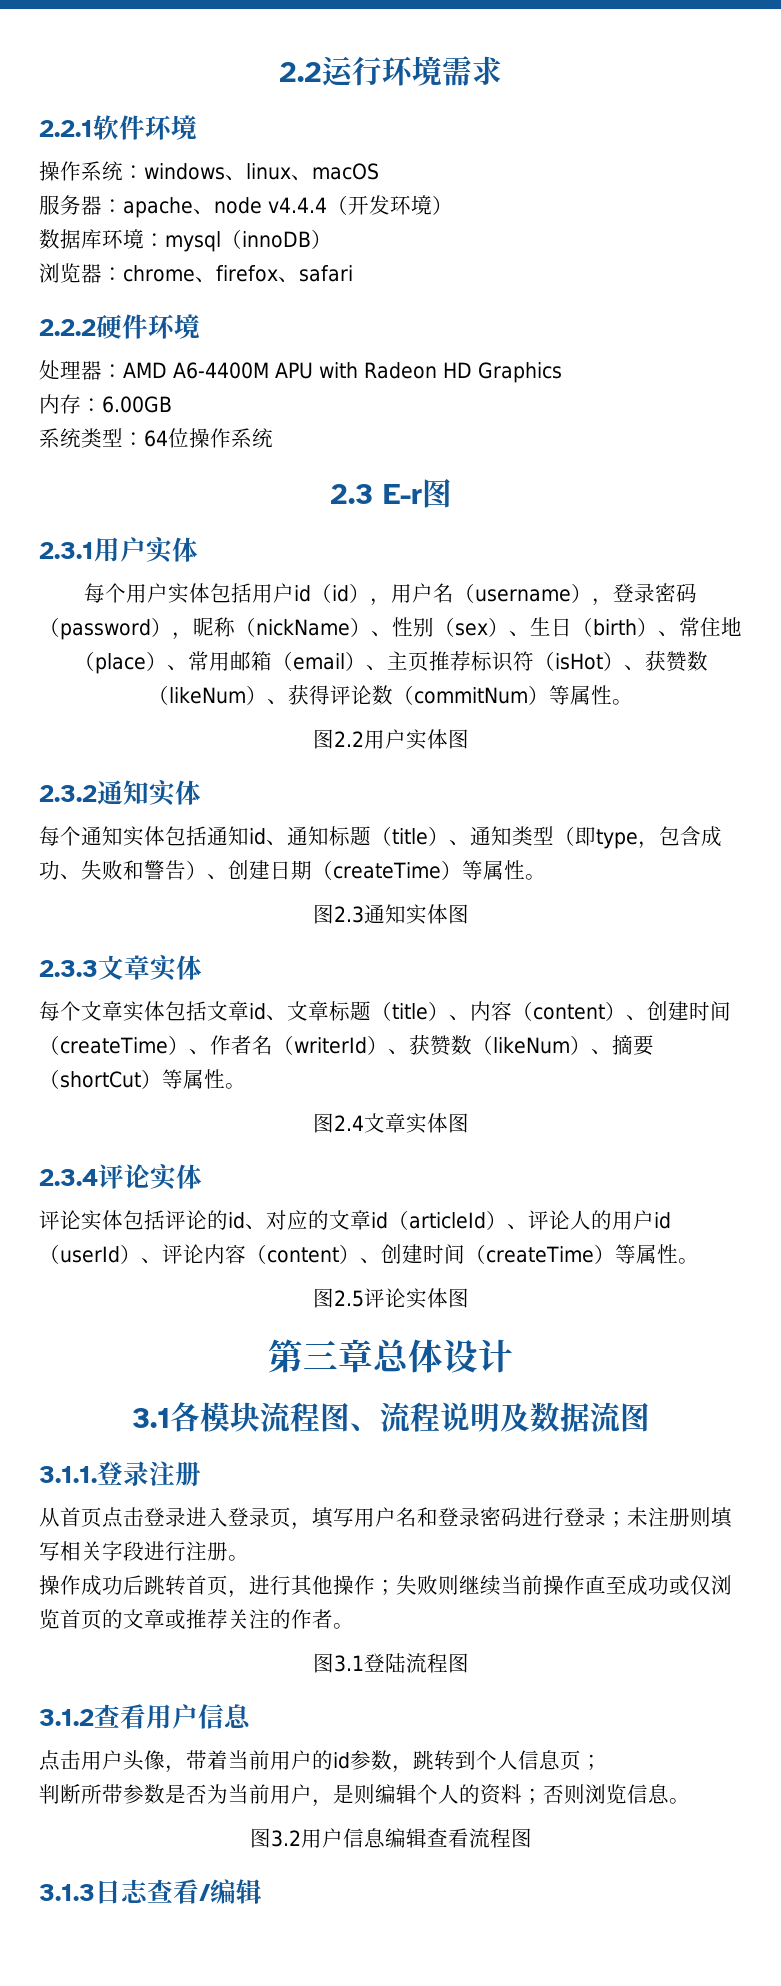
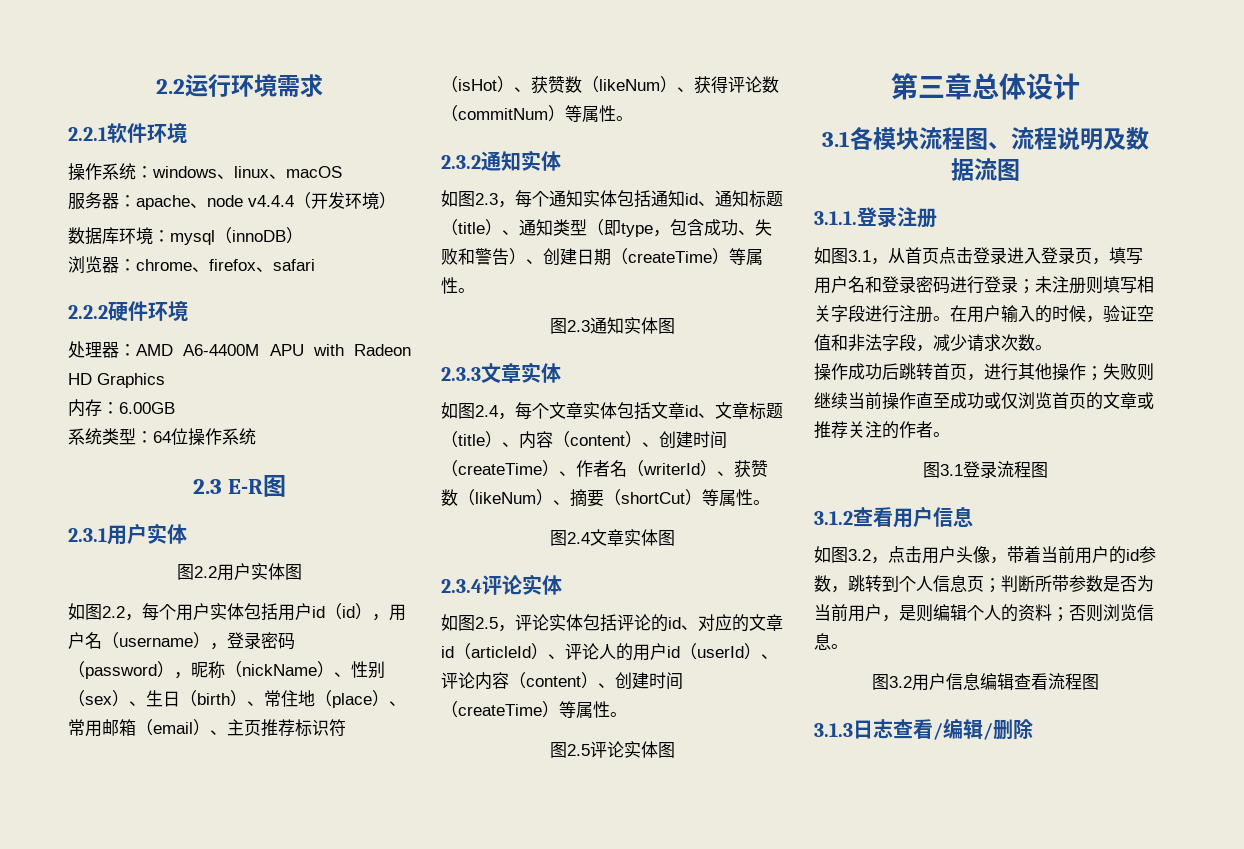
[382,484,422,504] E-r -> [228,479,264,494] E-R
(198, 549) none -> [177,563,302,581] [68,603,142,621] 图2.2用户实体图 // 如图2.2，
[312,729,469,750] // 图2.2用户实体图 -> (633, 118) none
(201, 792) none -> [441,190,515,208] 如图2.3，
(202, 967) none -> [441,402,515,420] 如图2.4，
(202, 1176) none -> [441,614,515,632] 如图2.5，
(201, 1473) none -> [814,247,888,265] 如图3.1，
(249, 1558) none -> [950,305,1154,323] [814,334,1052,352] 在用户输入的时候，验证空值和非法字段，减少请求次数。
[384,1653,406,1673] 陆 -> [980,461,997,478] 录
(252, 1716) none -> [814,546,888,564] 如图3.2，
(602, 1762) // -> (1001, 585) none
(262, 1891) none -> [983,719,1033,740] /删除

